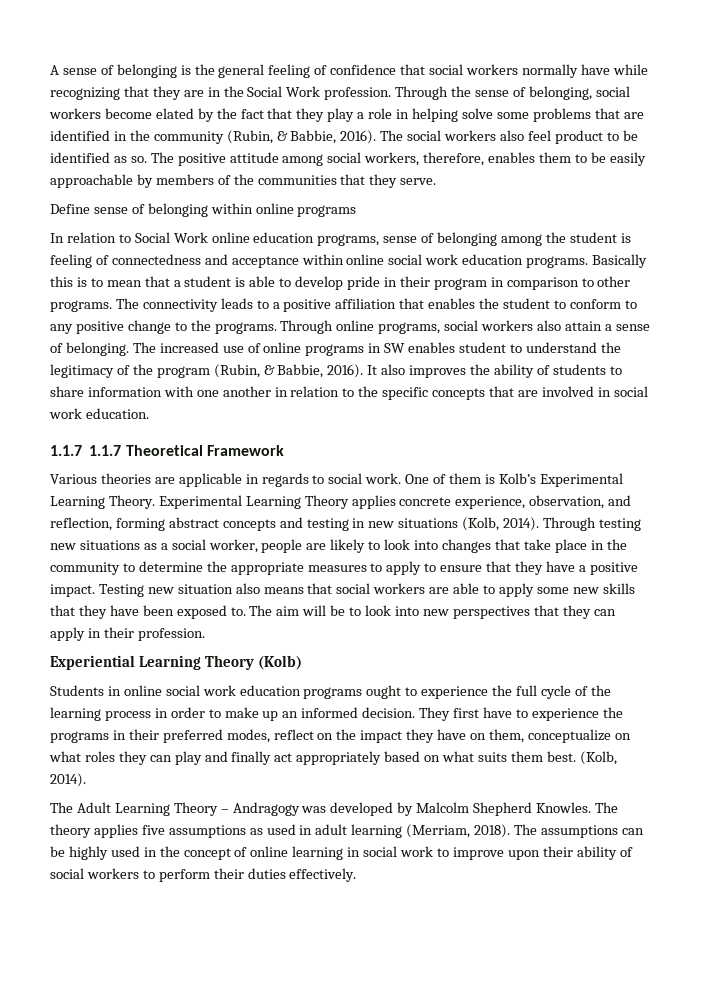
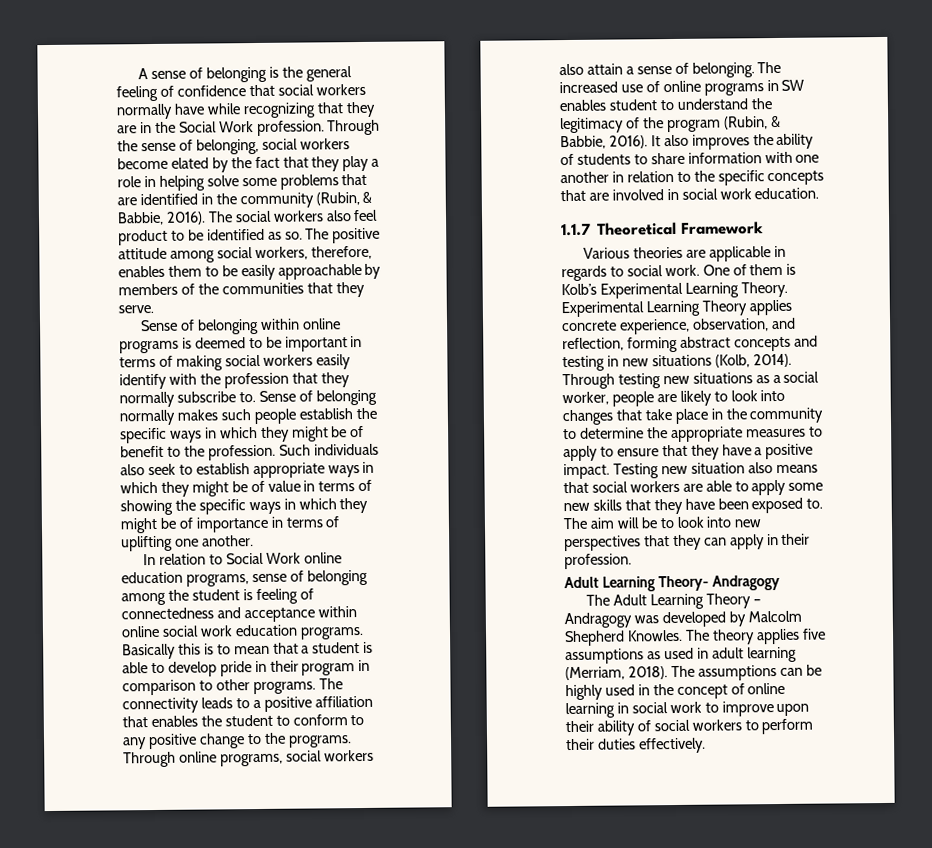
[50,204,128,214] Define sense -> [140,319,179,332] Sense
(357, 211) none -> [181,335,363,352] [119,354,351,371] [119,372,350,390] [119,389,377,408] [119,407,377,426] [120,425,365,444] [120,443,379,461] [120,461,375,479] [120,479,373,497] [120,497,369,516] [120,516,340,534] [121,535,254,552] is deemed to be important in terms of making social workers easily identify with the profession that they normally subscribe to. Sense of belonging normally makes such people establish the specific ways in which they might be of benefit to the profession. Such individuals also seek to establish appropriate ways in which they might be of value in terms of showing the specific ways in which they might be of importance in terms of uplifting one another.
[89,445,122,456] 1.1.7 -> (591, 230) none
[50,655,302,670] [50,685,611,699] [50,707,623,721] [50,729,631,743] [49,751,617,765] [50,773,86,787] Experiential Learning Theory (Kolb) // Students in online social work education programs ought to experience the full cycle of the learning process in order to make up an informed decision. They first have to experience the programs in their preferred modes, reflect on the impact they have on them, conceptualize on what roles they can play and finally act appropriately based on what suits them best. (Kolb, 2014). -> [564,574,780,592] Adult Learning Theory- Andragogy

